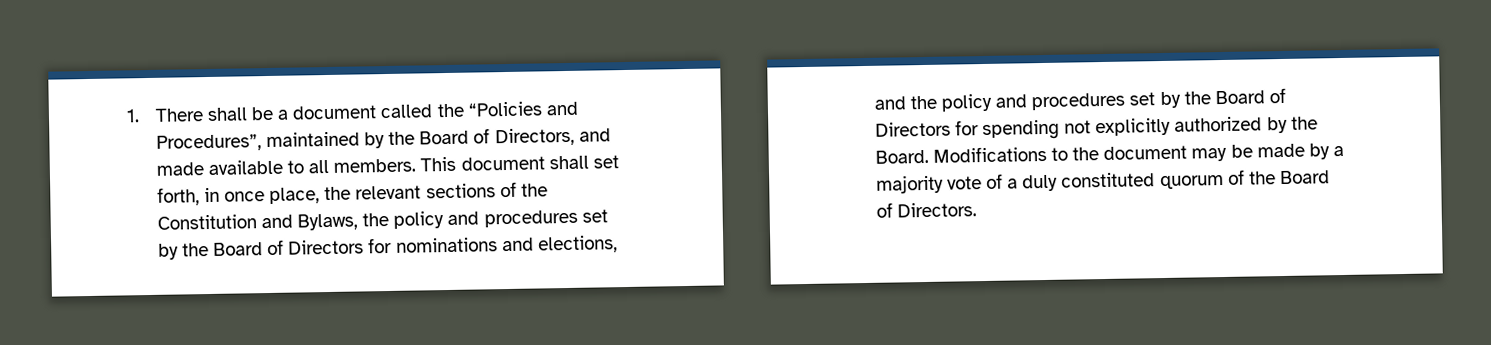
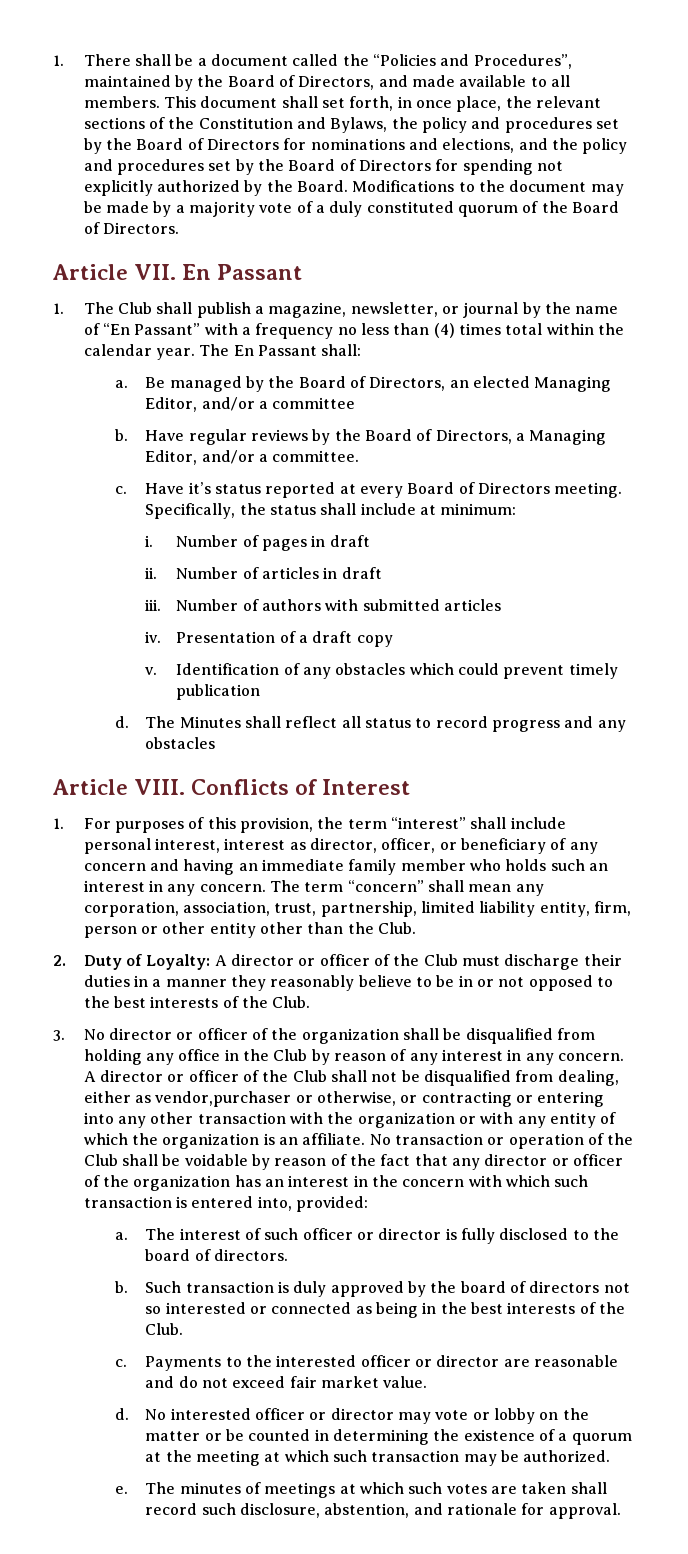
(977, 210) none -> [52,264,303,280] [53,302,619,318] [83,323,624,339] [83,344,362,360] [114,376,612,392] [145,397,356,412] [114,429,607,445] [145,450,360,465] [114,482,623,498] [145,503,517,519] [145,535,370,551] [145,567,382,579] [145,599,501,611] [145,631,393,647] [145,663,618,679] [176,684,261,700] [114,716,626,732] [145,737,216,749] [52,779,411,795] [53,817,566,833] [83,838,598,854] [83,859,609,875] [83,880,544,896] [83,901,632,917] [83,922,417,938] [53,954,622,970] [83,975,613,991] [83,996,311,1008] [53,1028,596,1044] [83,1049,624,1065] [83,1070,619,1086] [83,1091,605,1107] [83,1112,617,1128] [83,1133,634,1149] [83,1154,623,1170] [83,1175,589,1191] [83,1196,369,1212] [114,1228,619,1244] [145,1249,289,1261] [114,1281,630,1297] [145,1302,625,1318] [145,1323,184,1335] [114,1355,619,1371] [145,1376,428,1388] [114,1408,589,1424] [145,1429,632,1445] [145,1450,611,1466] [114,1482,607,1498] [145,1503,621,1519] // Article VII. En Passant // 1. The Club shall publish a magazine, newsletter, or journal by the name of “En Passant” with a frequency no less than (4) times total within the calendar year. The En Passant shall: // a. Be managed by the Board of Directors, an elected Managing Editor, and/or a committee // b. Have regular reviews by the Board of Directors, a Managing Editor, and/or a committee. // c. Have it’s status reported at every Board of Directors meeting. Specifically, the status shall include at minimum: // i. Number of pages in draft // ii. Number of articles in draft // iii. Number of authors with submitted articles // iv. Presentation of a draft copy // v. Identification of any obstacles which could prevent timely publication // d. The Minutes shall reflect all status to record progress and any obstacles // Article VIII. Conflicts of Interest // 1. For purposes of this provision, the term “interest” shall include personal interest, interest as director, officer, or beneficiary of any concern and having an immediate family member who holds such an interest in any concern. The term “concern” shall mean any corporation, association, trust, partnership, limited liability entity, firm, person or other entity other than the Club. // 2. Duty of Loyalty: A director or officer of the Club must discharge their duties in a manner they reasonably believe to be in or not opposed to the best interests of the Club. // 3. No director or officer of the organization shall be disqualified from holding any office in the Club by reason of any interest in any concern. A director or officer of the Club shall not be disqualified from dealing, either as vendor,purchaser or otherwise, or contracting or entering into any other transaction with the organization or with any entity of which the organization is an affiliate. No transaction or operation of the Club shall be voidable by reason of the fact that any director or officer of the organization has an interest in the concern with which such transaction is entered into, provided: // a. The interest of such officer or director is fully disclosed to the board of directors. // b. Such transaction is duly approved by the board of directors not so interested or connected as being in the best interests of the Club. // c. Payments to the interested officer or director are reasonable and do not exceed fair market value. // d. No interested officer or director may vote or lobby on the matter or be counted in determining the existence of a quorum at the meeting at which such transaction may be authorized. // e. The minutes of meetings at which such votes are taken shall record such disclosure, abstention, and rationale for approval.

